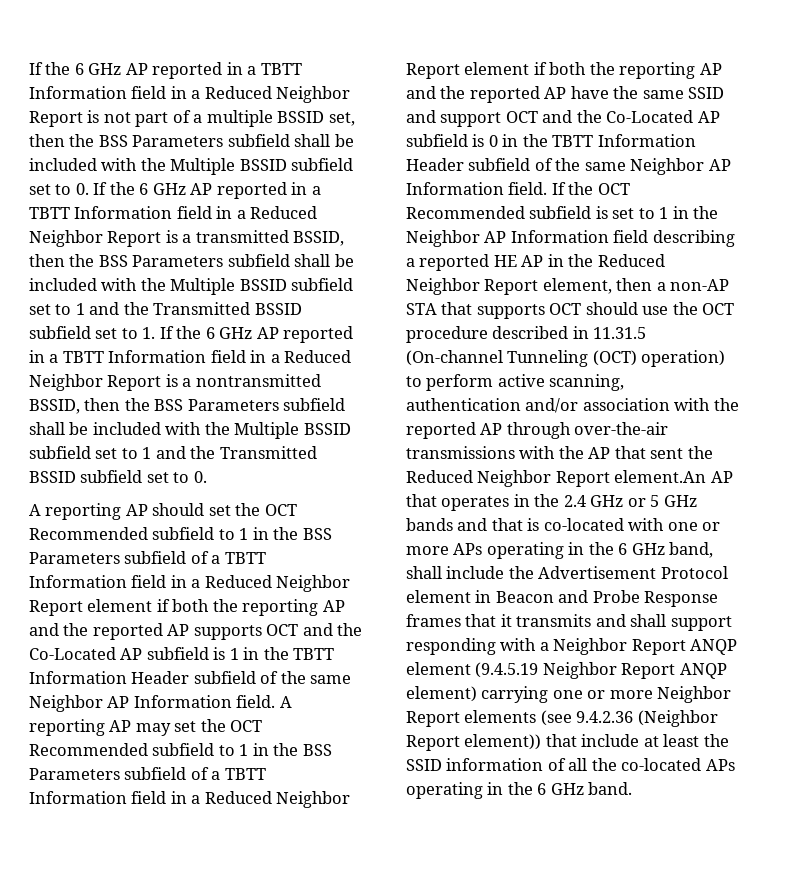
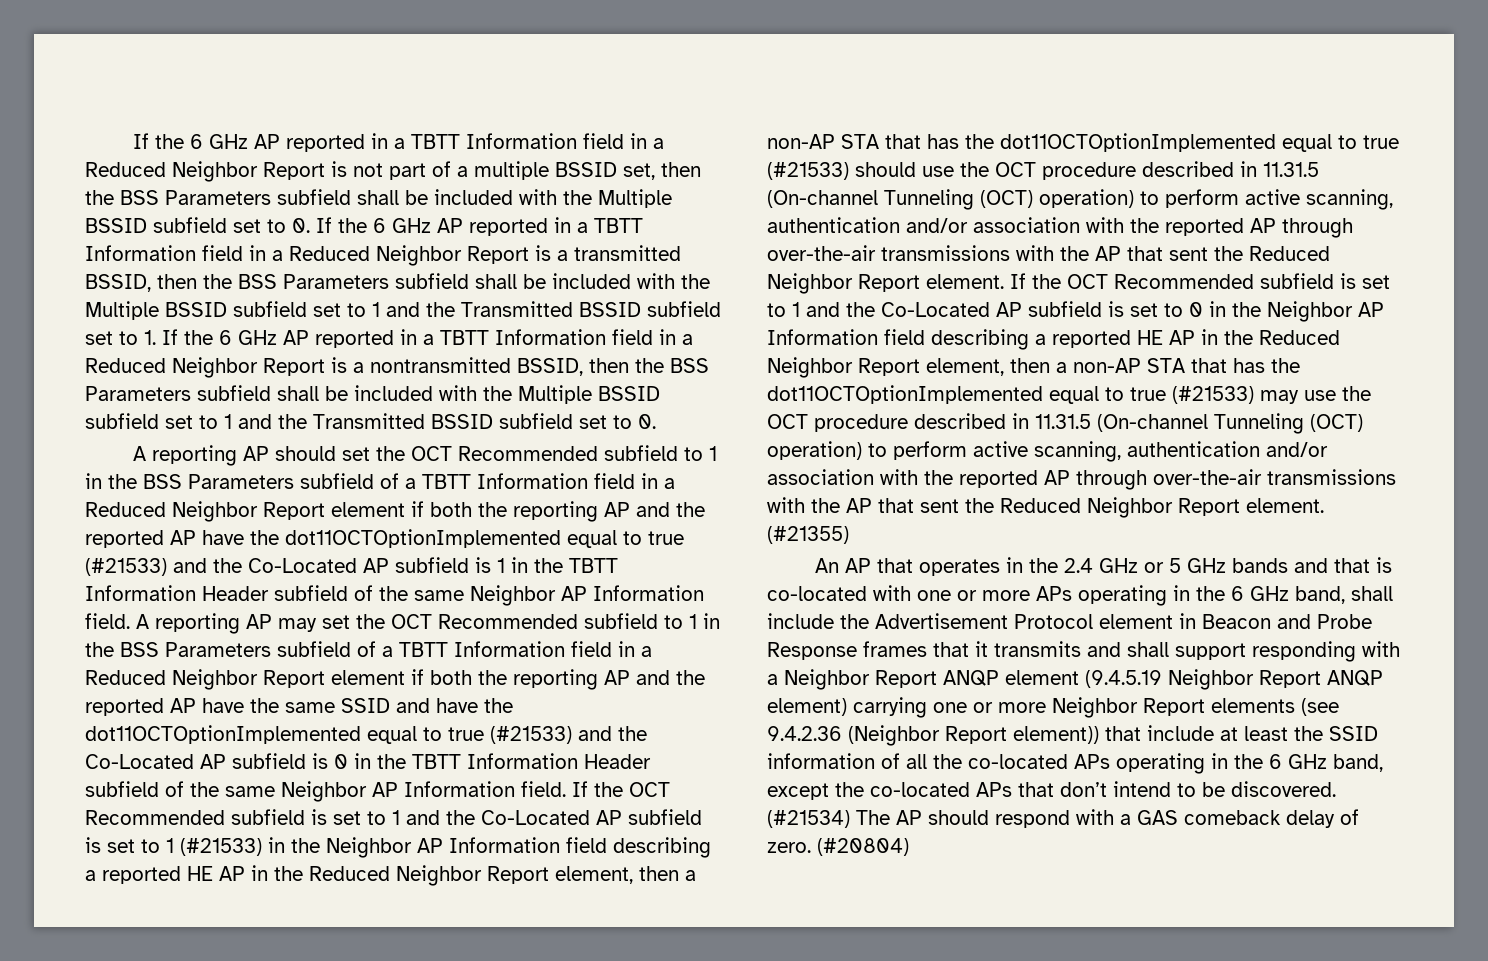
[193,624,299,640] supports OCT -> [202,529,684,548] [85,558,167,576] have the dot11OCTOptionImplemented equal to true (#21533)
[440,111,538,127] support OCT -> [436,698,513,713] [85,725,572,744] have the dot11OCTOptionImplemented equal to true (#21533)
(669, 213) none -> [406,809,702,825] [85,837,262,856] and the Co-Located AP subfield is set to 1 (#21533)
[476,303,582,319] supports OCT -> [927,133,1399,152] [767,162,849,180] has the dot11OCTOptionImplemented equal to true (#21533)
[614,470,707,483] element.An -> [926,273,1390,289] [767,301,1384,322] [767,329,1340,350] [767,357,1300,378] [767,385,1371,404] [767,413,1363,434] [767,441,1328,462] [767,469,1396,490] [767,497,1324,518] [767,526,849,544] [815,558,840,573] element. If the OCT Recommended subfield is set to 1 and the Co-Located AP subfield is set to 0 in the Neighbor AP Information field describing a reported HE AP in the Reduced Neighbor Report element, then a non-AP STA that has the dot11OCTOptionImplemented equal to true (#21533) may use the OCT procedure described in 11.31.5 (On-channel Tunneling (OCT) operation) to perform active scanning, authentication and/or association with the reported AP through over-the-air transmissions with the AP that sent the Reduced Neighbor Report element. (#21355) // An
[588,782,633,795] band. -> [1333,754,1383,772] [767,781,1336,800] [767,809,1359,828] [767,838,909,856] band, except the co-located APs that don’t intend to be discovered. (#21534) The AP should respond with a GAS comeback delay of zero. (#20804)

